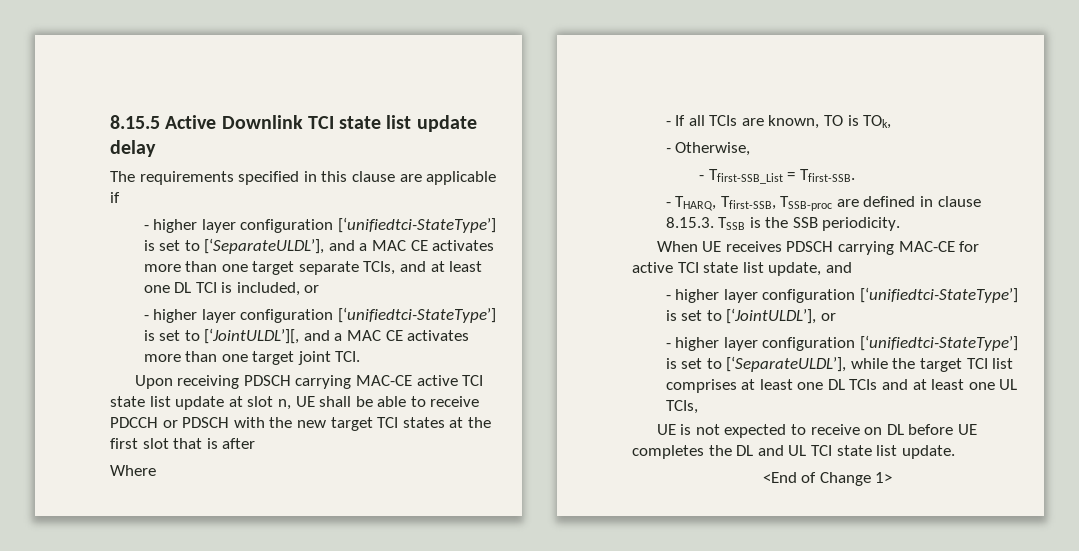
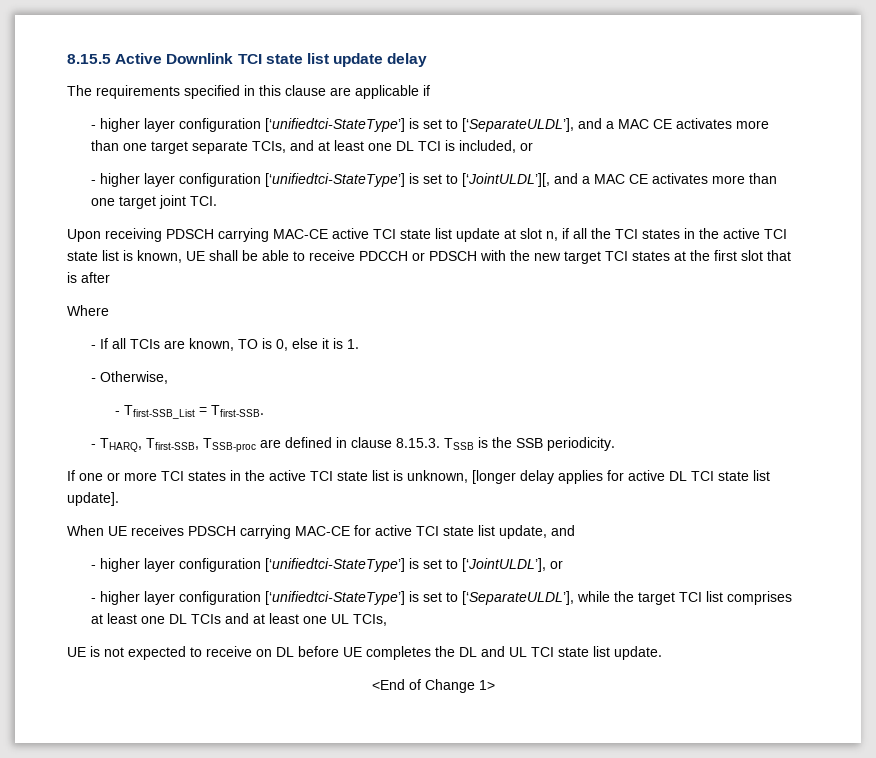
(291, 404) none -> [562,228,787,239] [67,250,182,263] if all the TCI states in the active TCI state list is known,
[863,115,892,129] TOk, -> [275,338,359,351] 0, else it is 1.
(901, 224) none -> [67,470,770,484] [67,492,119,506] // If one or more TCI states in the active TCI state list is unknown, [longer delay applies for active DL TCI state list update].

